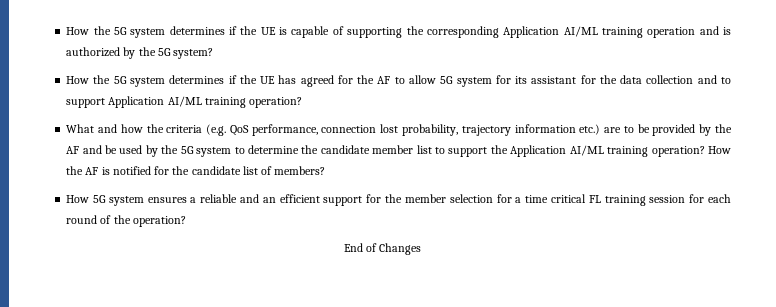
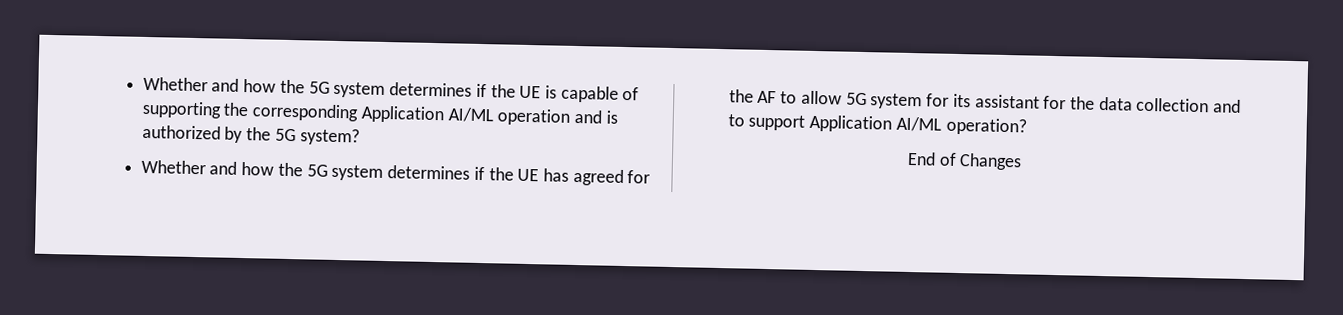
[66,27,90,35] How -> [142,76,277,93] Whether and how
[601,27,643,38] training -> (494, 115) none
[66,76,90,84] How -> [140,159,275,176] Whether and how
[204,97,303,108] [66,124,732,136] [66,145,732,157] [66,166,326,175] [66,194,731,206] [66,215,131,224] training operation? // What and how the criteria (e.g. QoS performance, connection lost probability, trajectory information etc.) are to be provided by the AF and be used by the 5G system to determine the candidate member list to support the Application AI/ML training operation? How the AF is notified for the candidate list of members? // How 5G system ensures a reliable and an efficient support for the member selection for a time critical FL training session for each round of the -> (942, 124) none

